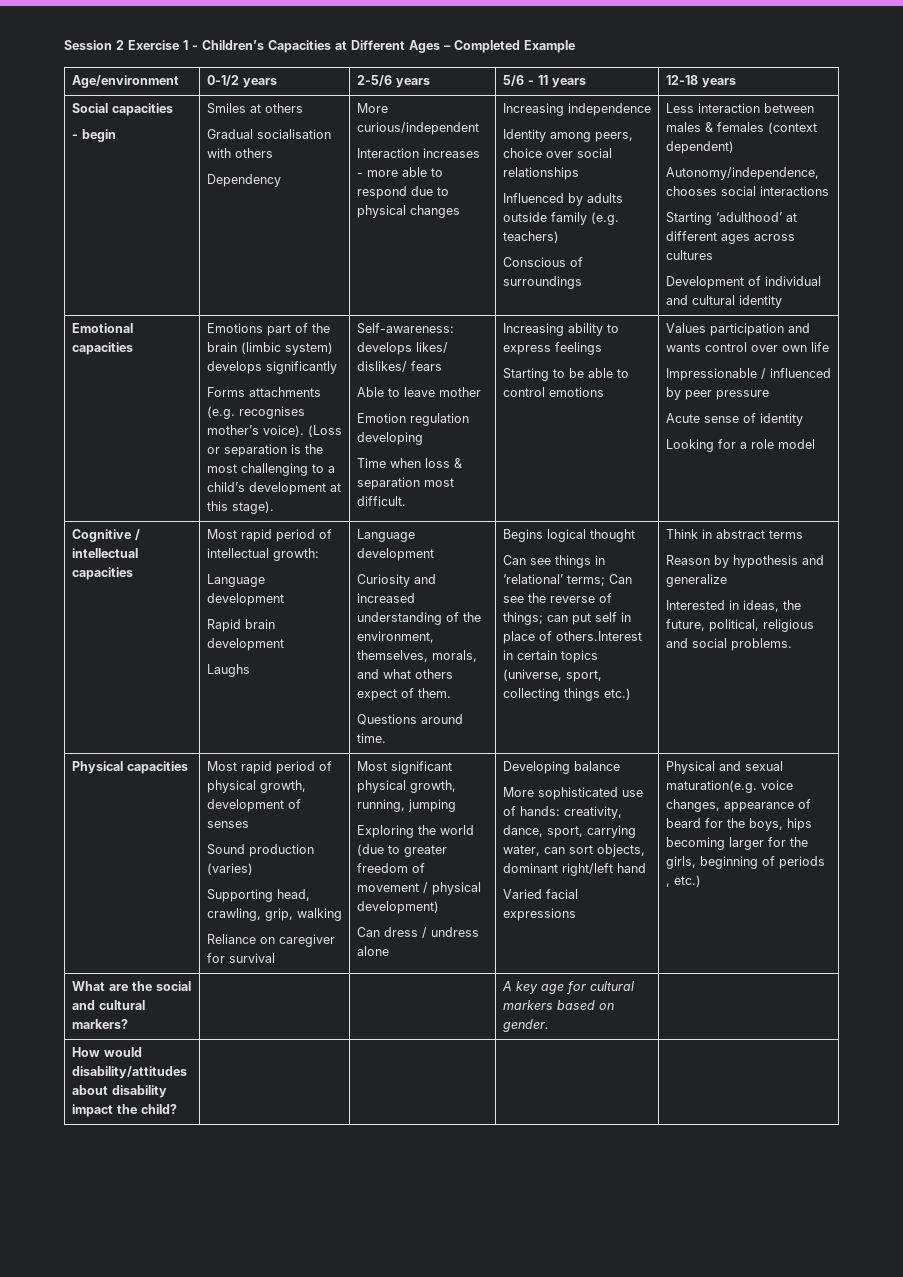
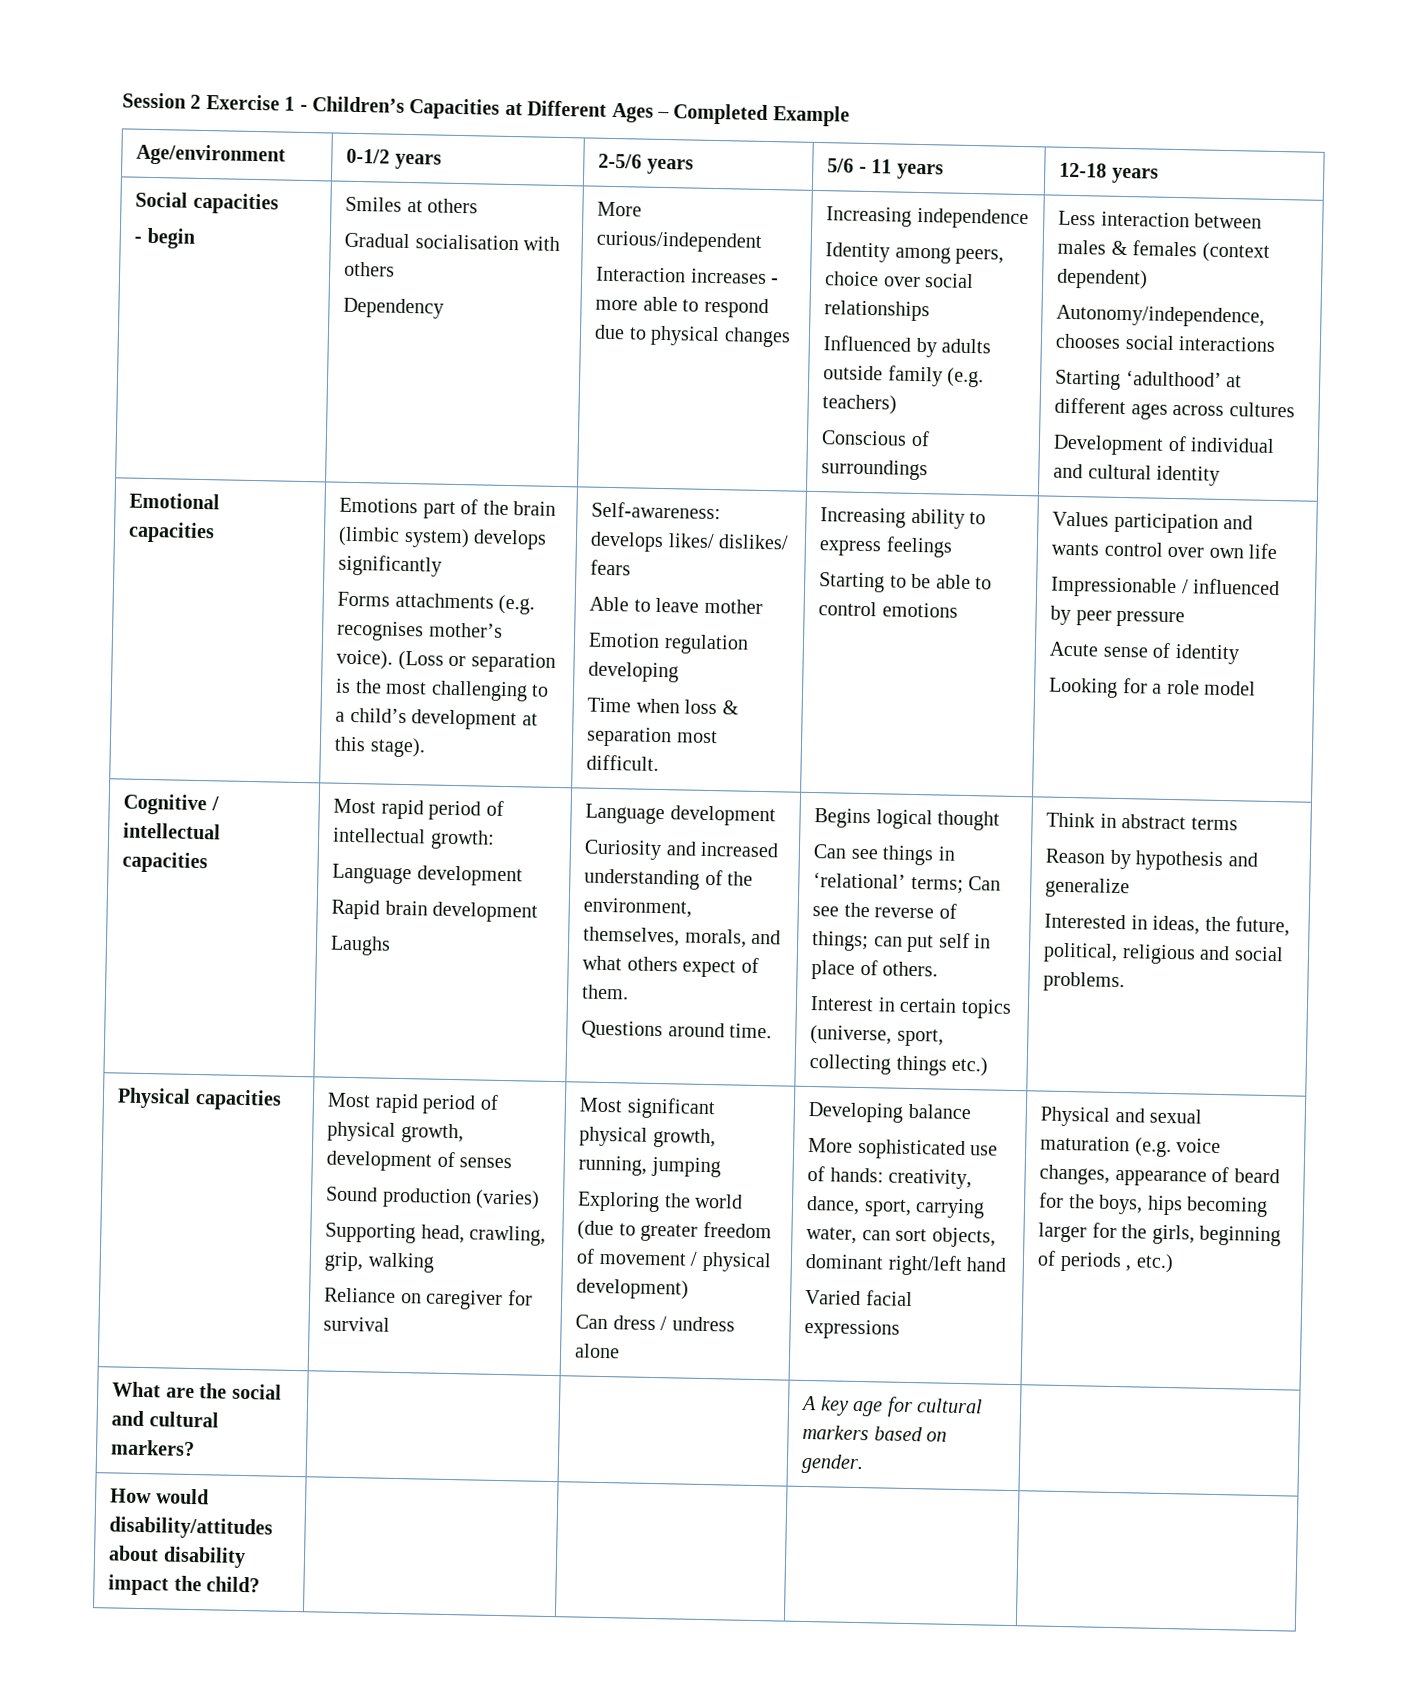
[555,631,642,641] others.Interest -> [882,961,939,977] [810,996,875,1012] others. // Interest
[665,780,757,793] maturation(e.g. -> [1040,1135,1172,1158] maturation (e.g.

